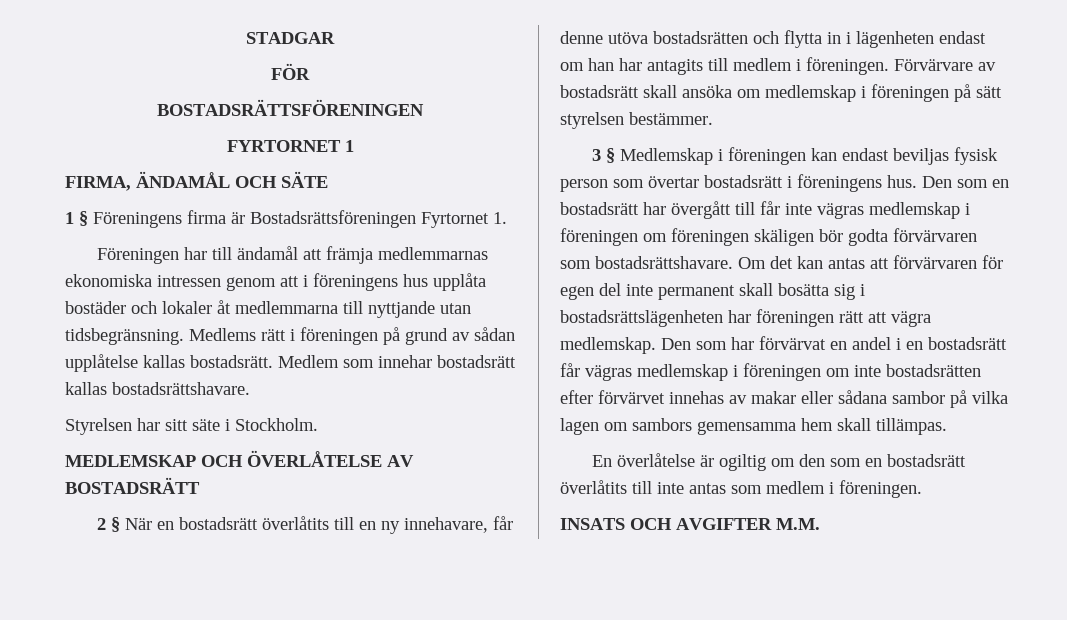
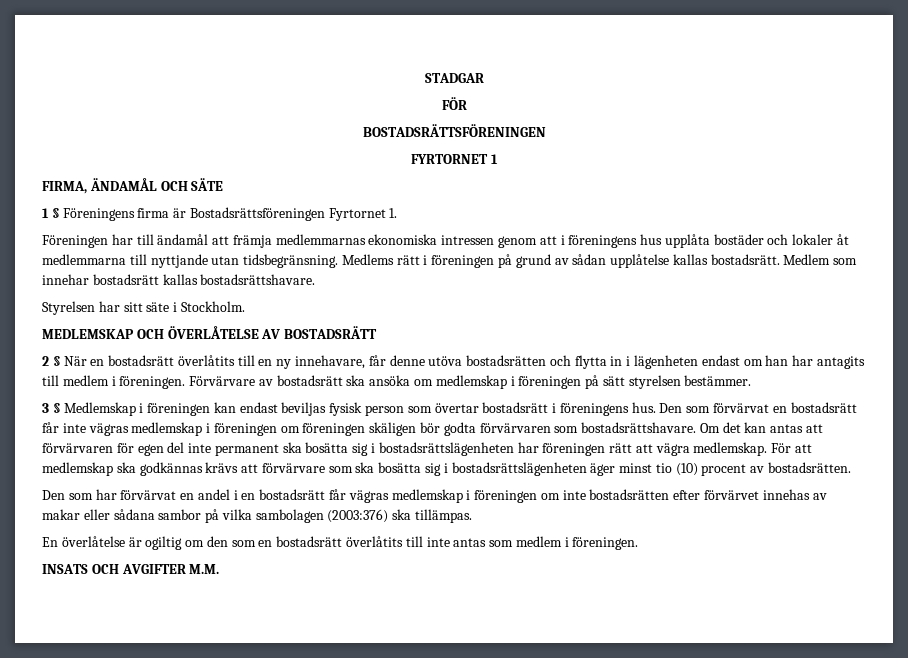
[643,85,677,98] skall -> [346,375,366,386] ska
[992,179,1009,188] [560,201,755,219] en bostadsrätt har övergått till -> [713,402,857,413] förvärvat en bostadsrätt
[739,283,773,296] skall -> [282,442,302,453] ska
(656, 345) none -> [771,443,813,453] [42,462,852,476] För att medlemskap ska godkännas krävs att förvärvare som ska bosätta sig i bostadsrättslägenheten äger minst tio (10) procent av bostadsrätten. //
[560,418,871,435] lagen om sambors gemensamma hem skall -> [255,509,412,523] sambolagen (2003:376) ska

